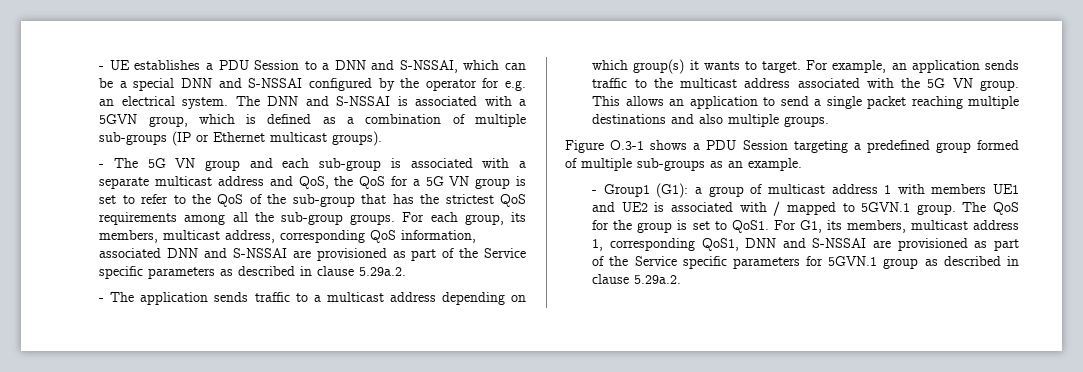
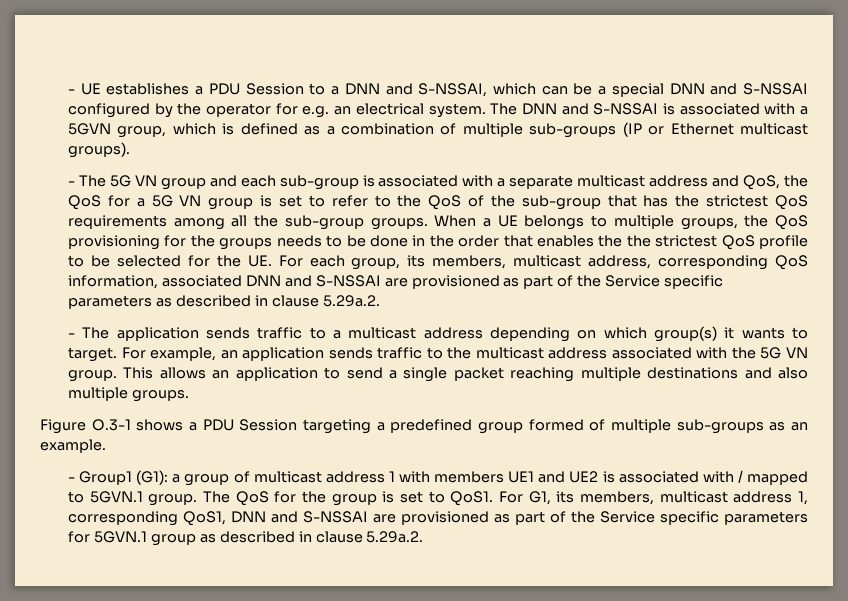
(396, 219) none -> [434,215,808,230] [68,235,809,250] [68,255,272,267] When a UE belongs to multiple groups, the QoS provisioning for the groups needs to be done in the order that enables the the strictest QoS profile to be selected for the UE.

